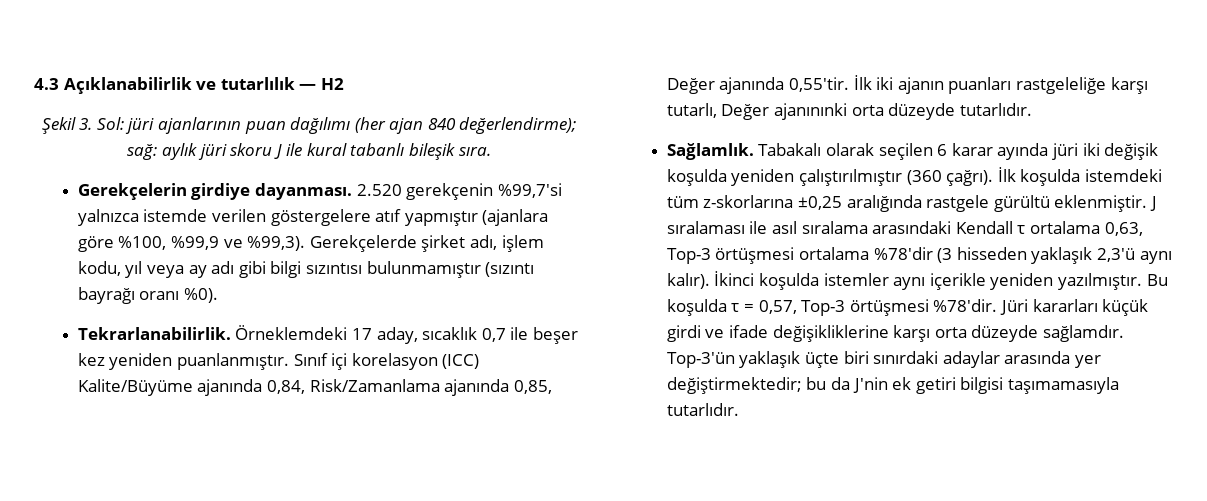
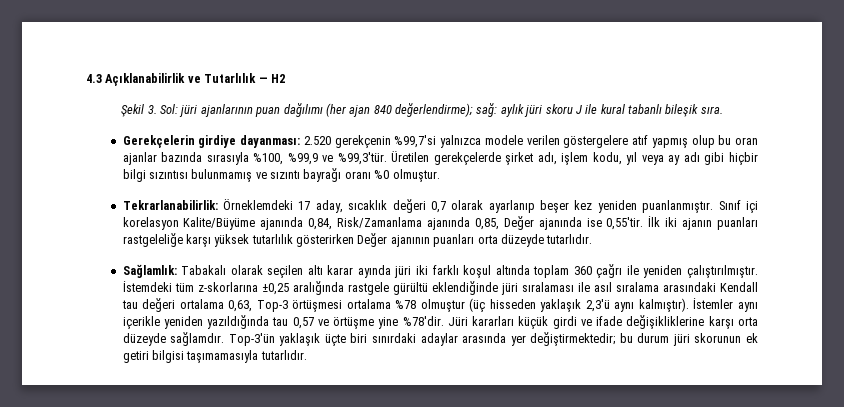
[220,77,295,90] tutarlılık -> [204,73,257,83] Tutarlılık
[255,183,353,200] dayanması. -> [240,135,301,148] dayanması:
[143,209,208,222] istemde -> [484,135,523,145] modele
[404,209,549,226] [77,235,417,252] yapmıştır (ajanlara göre %100, %99,9 ve %99,3). Gerekçelerde -> [651,135,759,148] [122,151,501,165] yapmış olup bu oran ajanlar bazında sırasıyla %100, %99,9 ve %99,3'tür. Üretilen gerekçelerde
(266, 269) none -> [729,152,759,165] hiçbir
[366,261,535,278] [77,287,219,304] [77,325,529,344] bulunmamıştır (sızıntı bayrağı oranı %0). // Tekrarlanabilirlik. Örneklemdeki 17 aday, sıcaklık 0,7 ile -> [191,168,440,182] [122,199,535,213] bulunmamış ve sızıntı bayrağı oranı %0 olmuştur. // Tekrarlanabilirlik: Örneklemdeki 17 aday, sıcaklık değeri 0,7 olarak ayarlanıp
[442,354,480,369] (ICC) -> (179, 223) none
(785, 85) none -> [586,218,602,227] ise
[666,103,848,120] tutarlı, Değer ajanınınki -> [214,233,475,247] yüksek tutarlılık gösterirken Değer ajanının puanları
[666,143,754,160] Sağlamlık. -> [122,264,177,278] Sağlamlık:
[937,144,948,156] 6 -> [307,265,323,275] altı
[1104,143,1159,160] [666,167,1163,186] değişik koşulda yeniden çalıştırılmıştır (360 çağrı). İlk koşulda istemdeki -> [432,264,758,278] [122,281,172,292] farklı koşul altında toplam 360 çağrı ile yeniden çalıştırılmıştır. İstemdeki
[1054,195,1158,212] eklenmiştir. J -> [431,281,518,295] eklendiğinde jüri
[1017,225,1026,234] τ -> [121,298,176,312] tau değeri
[873,247,953,263] %78'dir (3 -> [395,298,486,312] %78 olmuştur (üç
[666,271,1168,290] [666,299,929,316] kalır). İkinci koşulda istemler aynı içerikle yeniden yazılmıştır. Bu koşulda τ = 0,57, Top-3 örtüşmesi -> [638,298,759,312] [122,315,399,329] kalmıştır). İstemler aynı içerikle yeniden yazıldığında tau 0,57 ve örtüşme yine
[831,377,888,393] da J'nin -> [637,333,742,346] durum jüri skorunun

